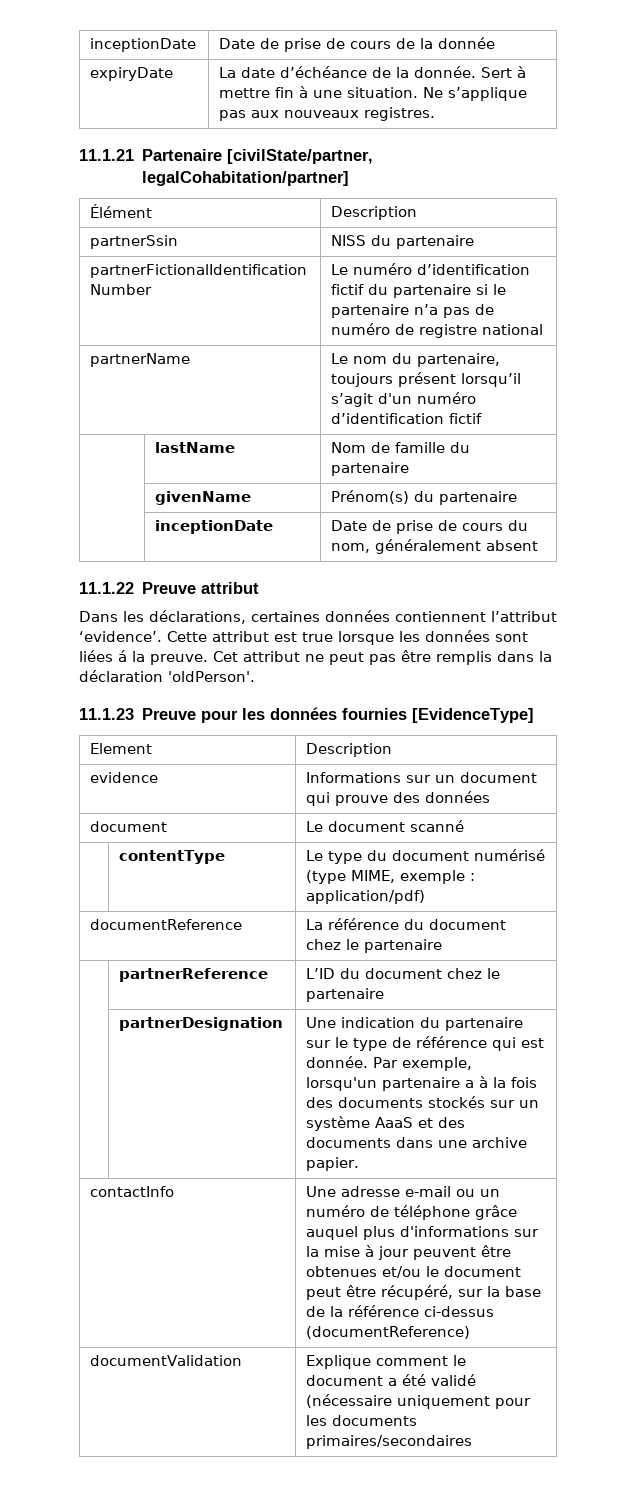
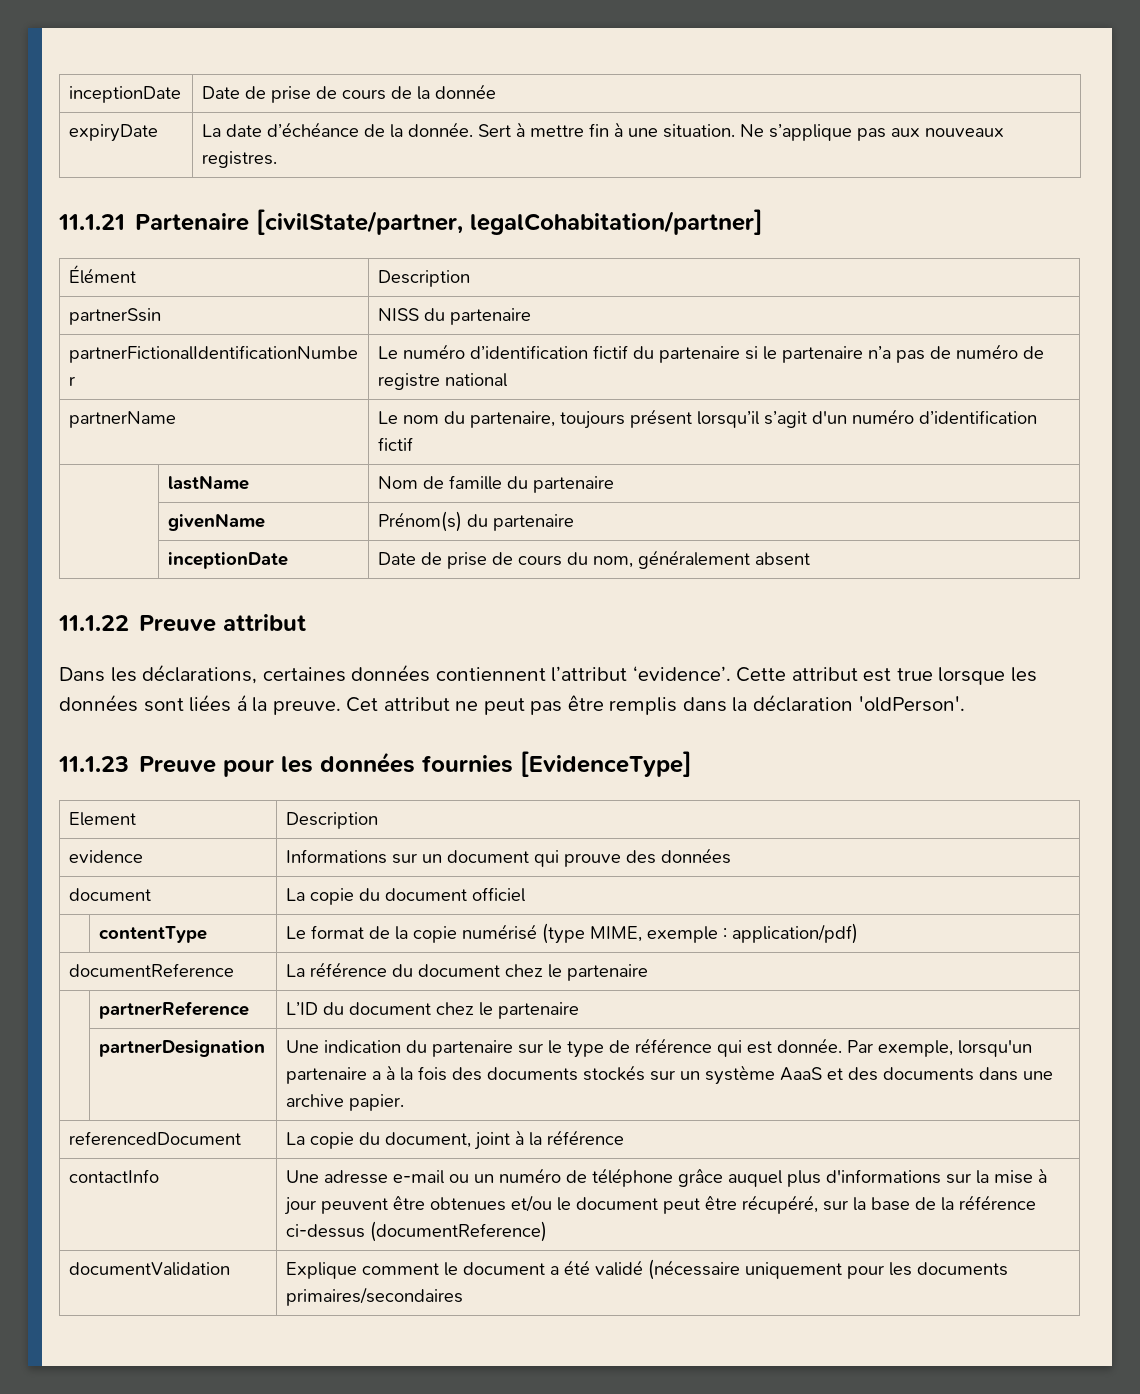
[306,820,465,832] [119,850,226,864] [306,850,470,864] Le document scanné // | contentType | Le type du document -> [286,887,526,905] [99,926,208,943] [286,925,458,943] La copie du document officiel // | contentType | Le format de la copie
(360, 1164) none -> [69,1131,242,1145] [286,1130,625,1150] // referencedDocument | La copie du document, joint à la référence

